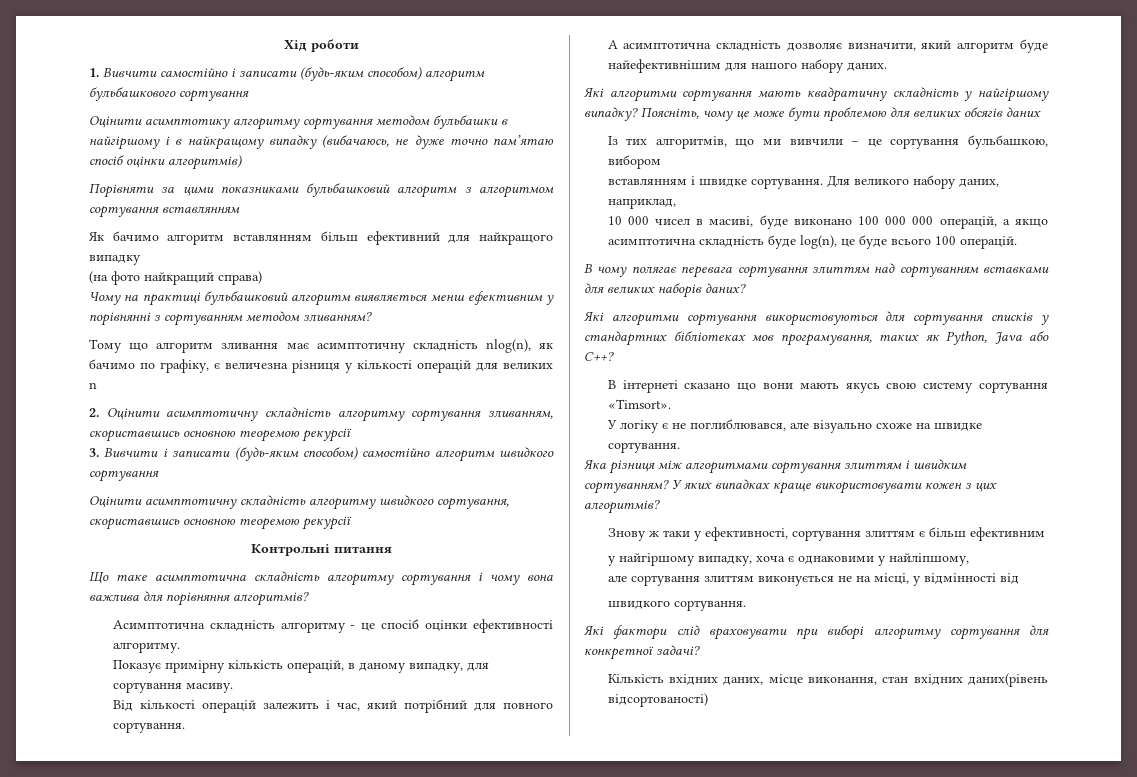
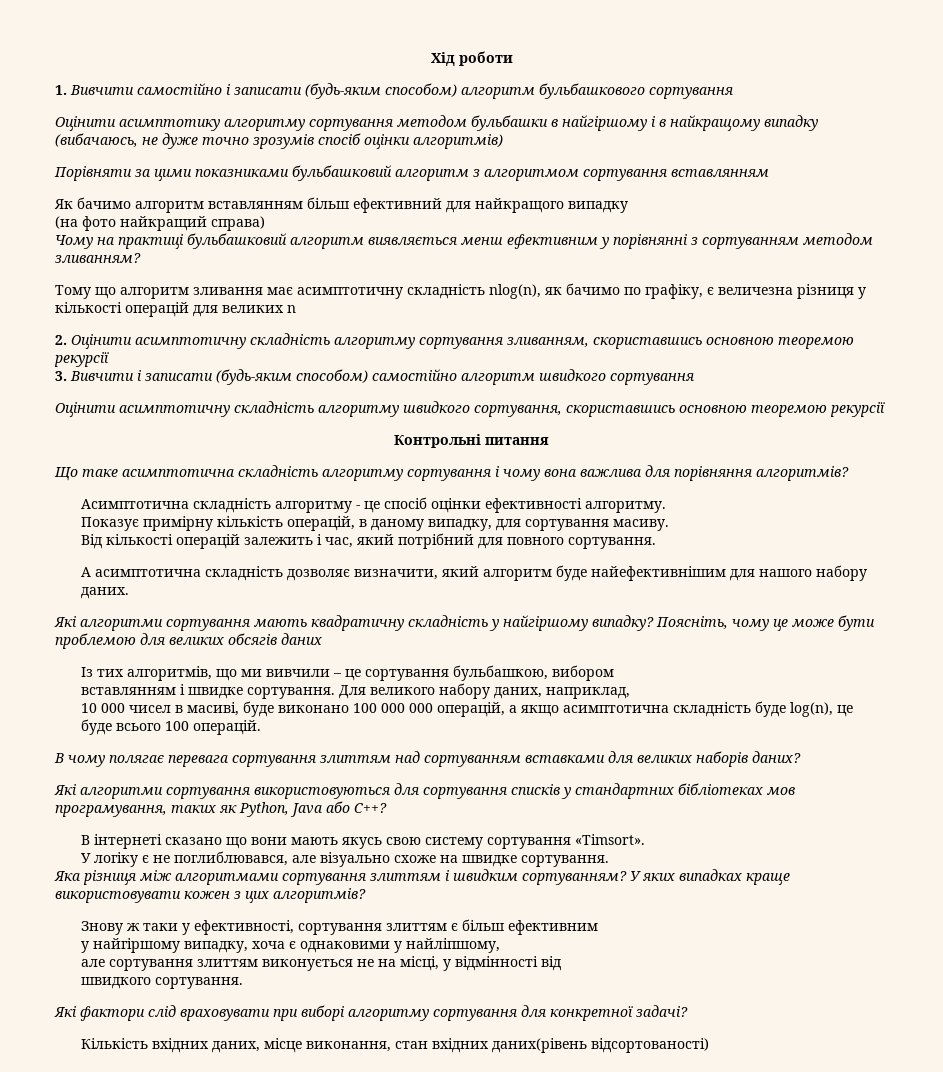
[493,135,554,145] пам’ятаю -> [253,134,314,149] зрозумів

